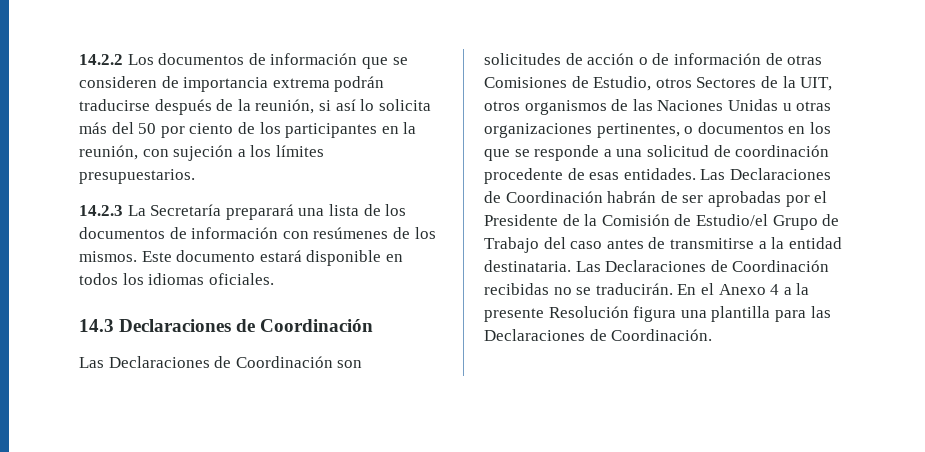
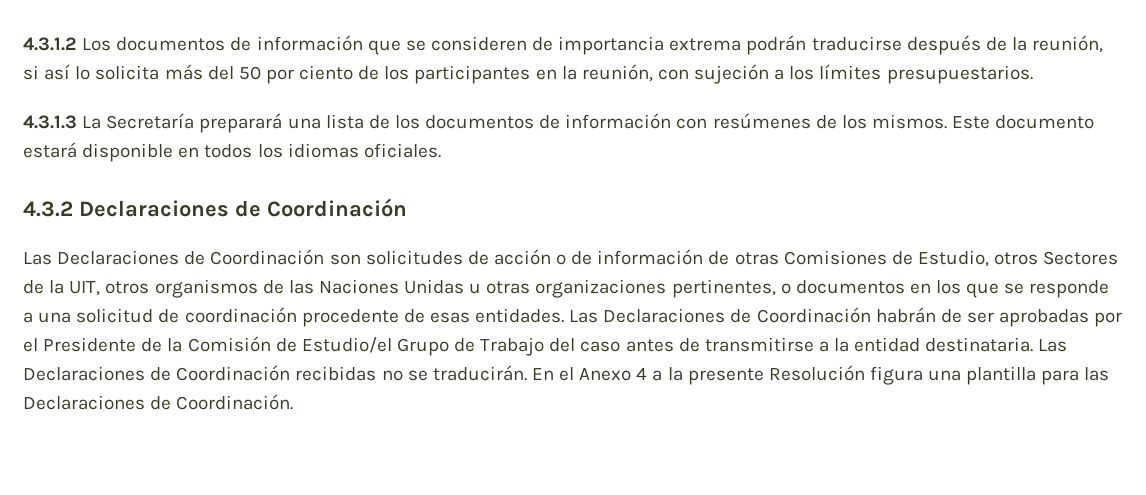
[79,54,123,65] 14.2.2 -> [23,37,77,51] 4.3.1.2
[79,205,123,216] 14.2.3 -> [23,115,77,129] 4.3.1.3
[79,319,114,332] 14.3 -> [23,201,73,217] 4.3.2

